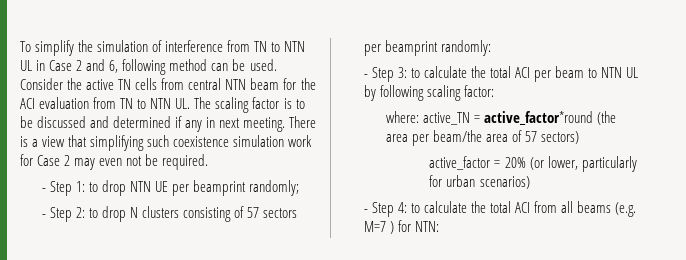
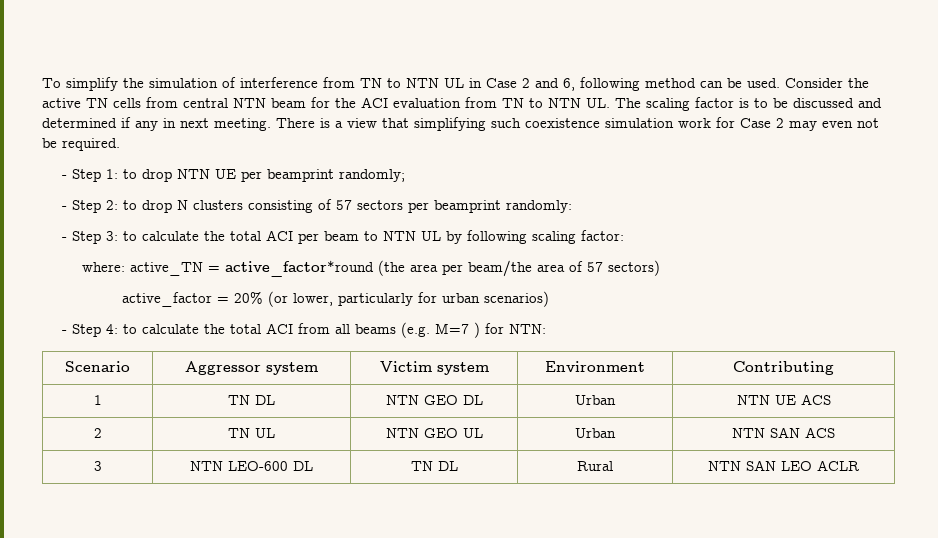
(440, 226) none -> [65,361,130,372] [185,361,318,375] [379,361,489,375] [545,361,645,372] [733,361,834,375] [93,395,102,405] [228,395,275,405] [385,395,483,405] [575,395,616,405] [736,394,831,405] [93,428,102,438] [228,428,275,438] [385,428,483,438] [575,428,616,438] [732,427,835,438] [93,461,102,471] [190,461,313,471] [410,461,458,471] [577,461,613,471] [708,460,859,471] // Scenario | Aggressor system | Victim system | Environment | Contributing // 1 | TN DL | NTN GEO DL | Urban | NTN UE ACS // 2 | TN UL | NTN GEO UL | Urban | NTN SAN ACS // 3 | NTN LEO-600 DL | TN DL | Rural | NTN SAN LEO ACLR

